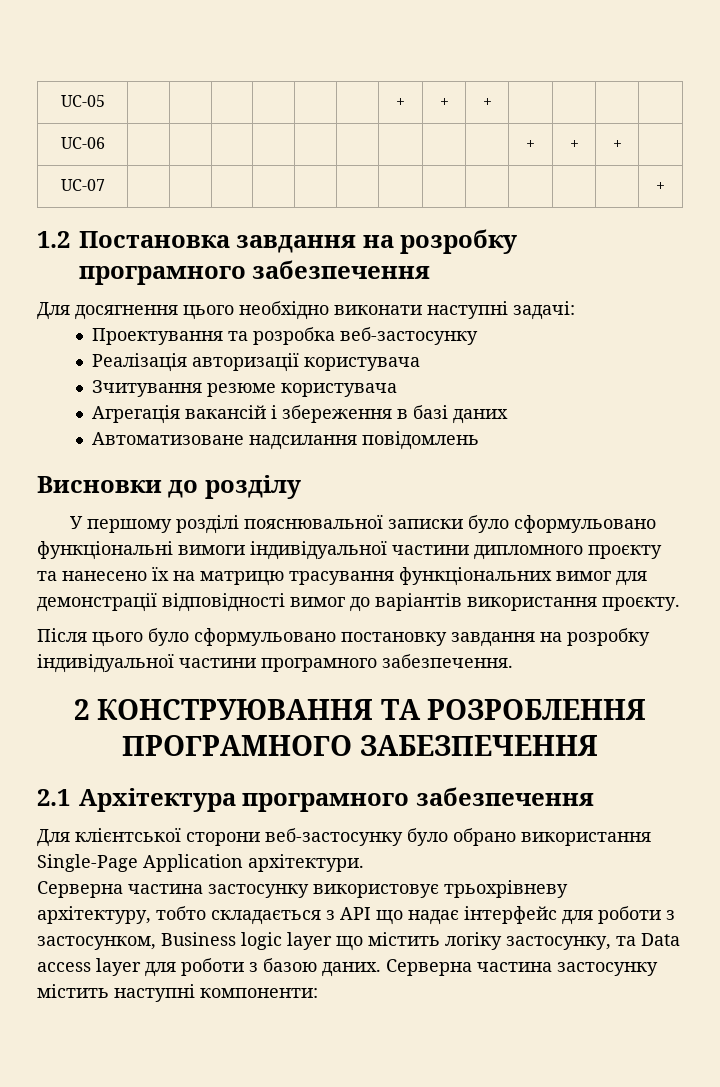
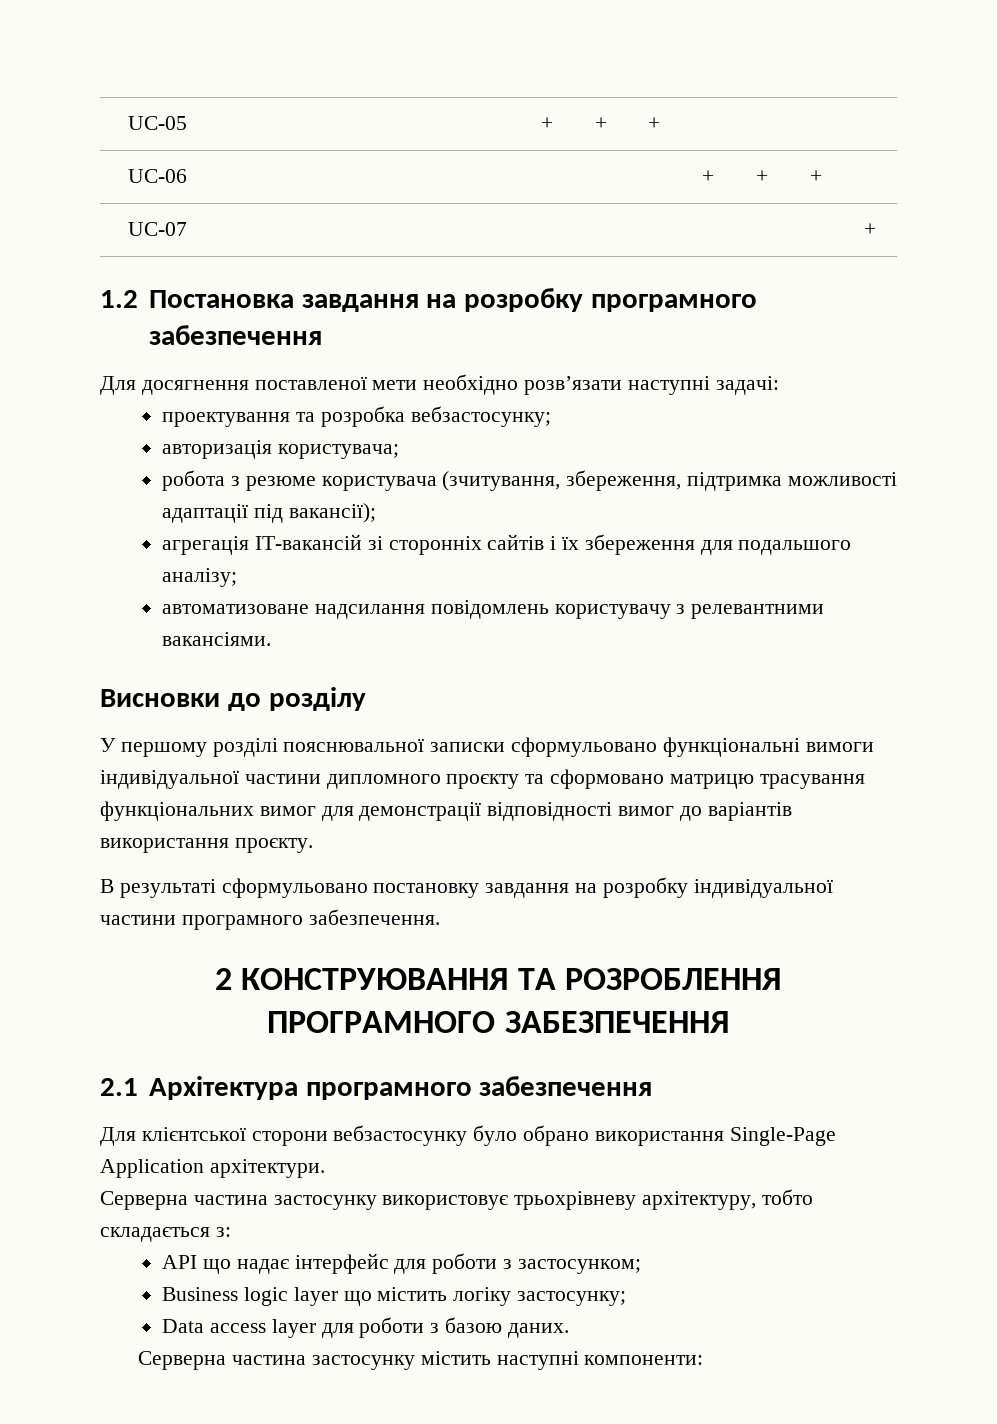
[183,301,422,320] цього необхідно виконати -> [254,374,623,395] поставленої мети необхідно розв’язати
[92,328,224,345] Проектування -> [162,412,291,427] проектування
[340,327,479,345] [92,352,421,372] [92,380,398,397] [92,405,509,424] [92,431,480,450] веб-застосунку // Реалізація авторизації користувача // Зчитування резюме користувача // Агрегація вакансій і збереження в базі даних // Автоматизоване надсилання повідомлень -> [410,406,551,427] [162,440,399,459] [162,470,897,491] [162,503,376,523] [162,534,852,555] [162,568,238,587] [162,600,825,619] [162,632,272,646] вебзастосунку; // авторизація користувача; // робота з резюме користувача (зчитування, збереження, підтримка можливості адаптації під вакансії); // агрегація IT-вакансій зі сторонніх сайтів і їх збереження для подальшого аналізу; // автоматизоване надсилання повідомлень користувачу з релевантними вакансіями.
[468,515,510,533] було -> (506, 747) none
[62,566,195,581] нанесено їх на -> [550,769,665,789] сформовано
[37,628,189,647] Після цього було -> [100,879,216,898] В результаті
[265,828,403,846] веб-застосунку -> [333,1125,468,1146] вебзастосунку
[326,910,335,920] з -> [215,1227,231,1237] з: //
[37,936,156,950] застосунком, -> [517,1259,641,1274] застосунком; //
[506,936,636,950] застосунку, та -> [516,1291,626,1306] застосунку; //
(381, 969) none -> (569, 1330) //

